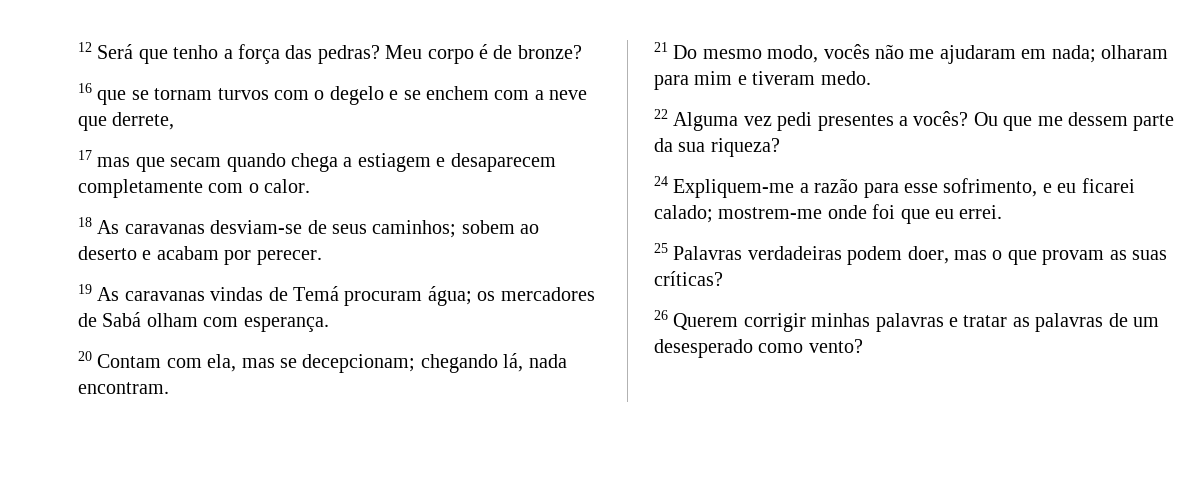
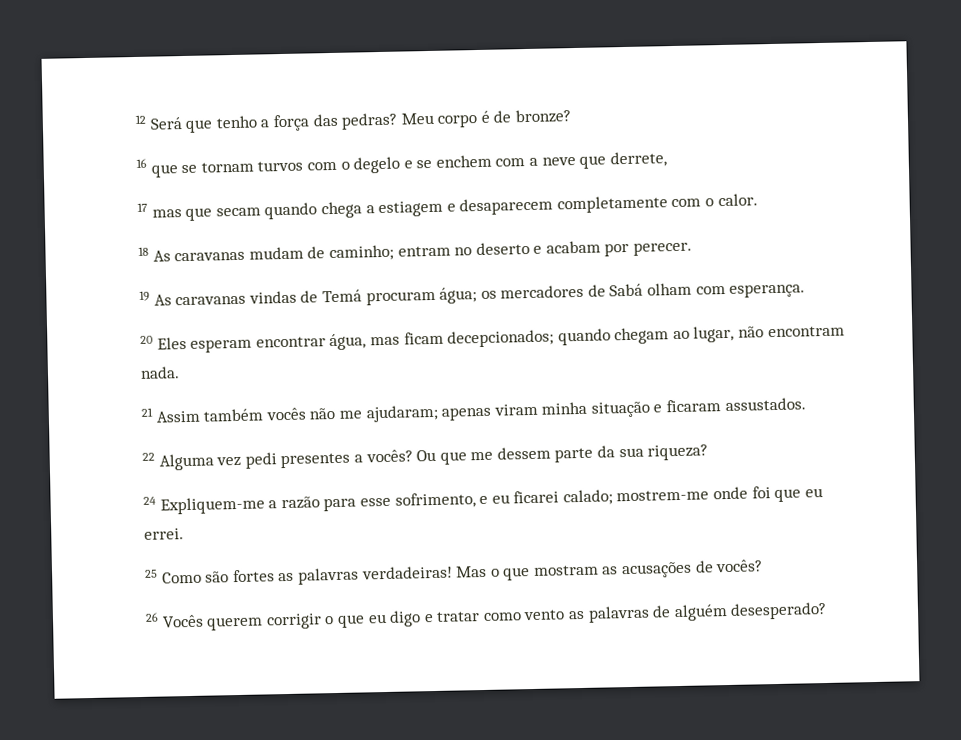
[210,220,540,238] desviam-se de seus caminhos; sobem ao -> [248,244,473,262] mudam de caminho; entram no
[97,353,567,373] [78,382,169,394] [654,42,1168,64] [654,71,871,90] Contam com ela, mas se decepcionam; chegando lá, nada encontram. // 21 Do mesmo modo, vocês não me ajudaram em nada; olharam para mim e tiveram medo. -> [156,325,845,353] [140,366,180,379] [141,397,806,423] Eles esperam encontrar água, mas ficam decepcionados; quando chegam ao lugar, não encontram nada. // 21 Assim também vocês não me ajudaram; apenas viram minha situação e ficaram assustados.
[673,246,1167,265] [654,271,723,286] [654,310,1159,332] [654,339,863,358] Palavras verdadeiras podem doer, mas o que provam as suas críticas? // 26 Querem corrigir minhas palavras e tratar as palavras de um desesperado como vento? -> [161,559,764,585] [145,601,828,631] Como são fortes as palavras verdadeiras! Mas o que mostram as acusações de vocês? // 26 Vocês querem corrigir o que eu digo e tratar como vento as palavras de alguém desesperado?

